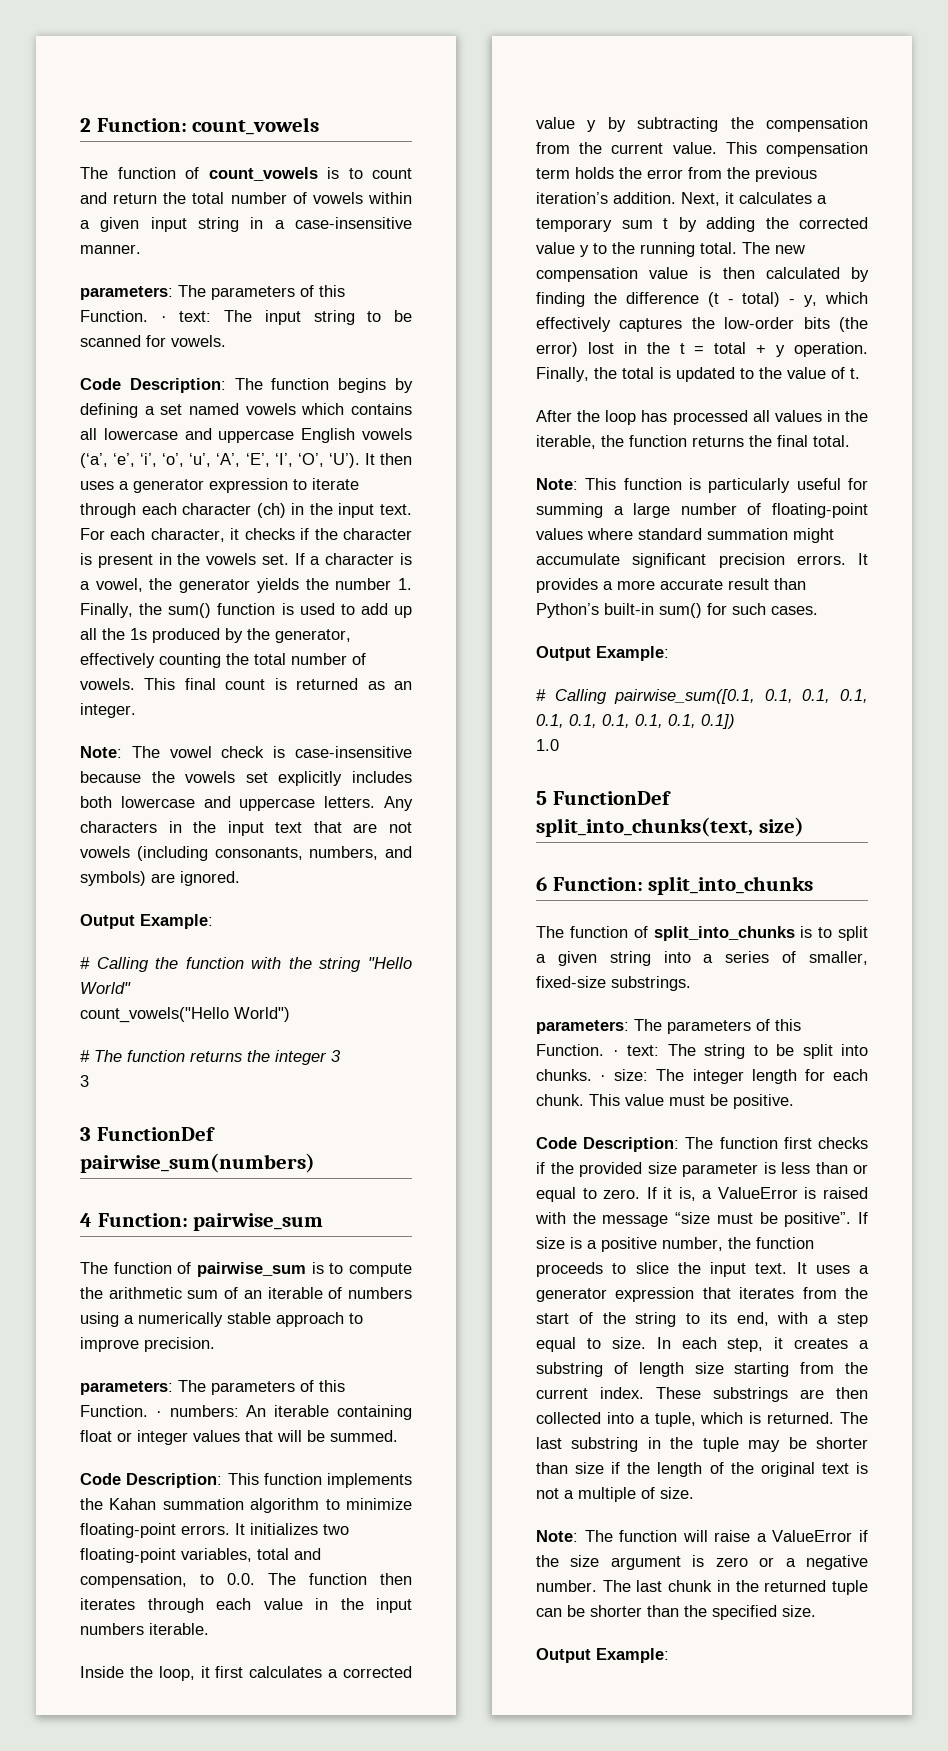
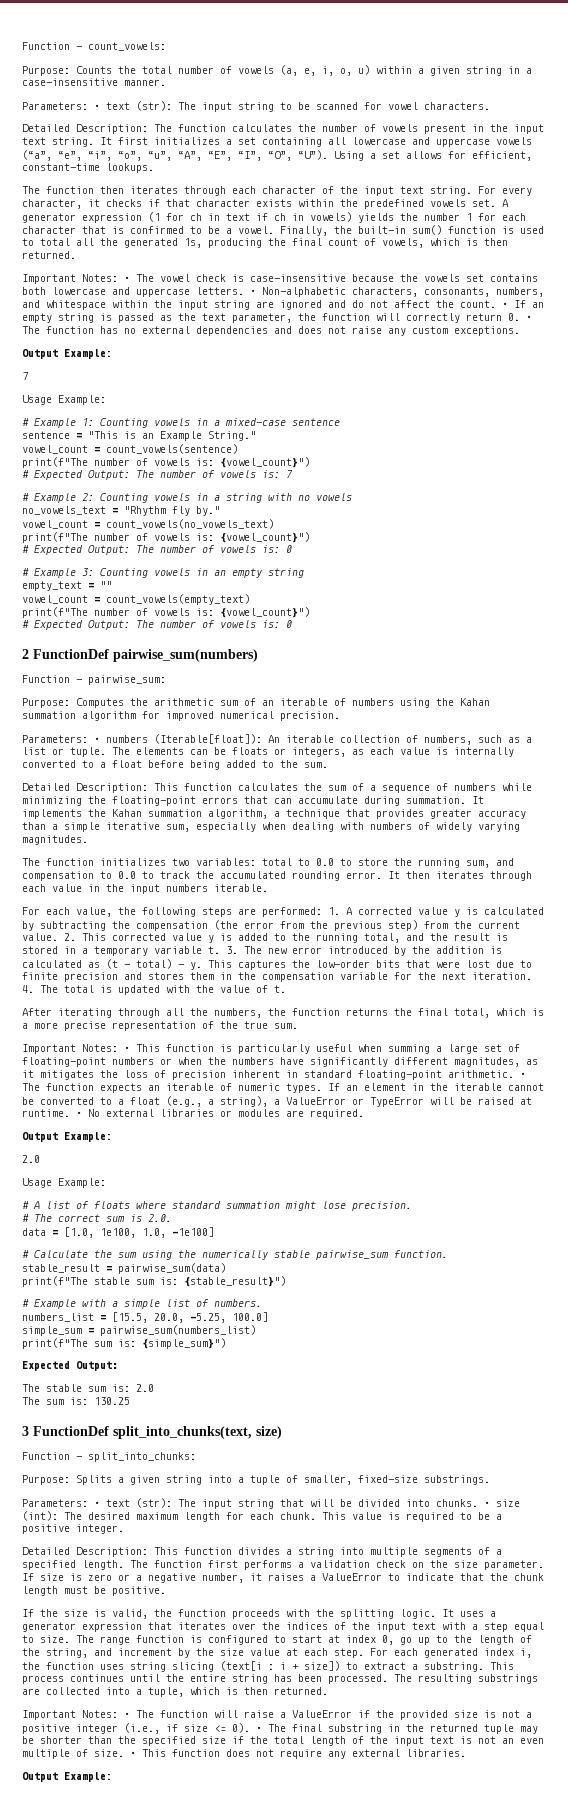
[80,117,320,135] [80,167,412,181] [80,192,158,204] 2 Function: count_vowels // The function of count_vowels is to count and return -> [22,42,166,51] [22,66,112,76] Function - count_vowels: // Purpose: Counts
(363, 198) none -> [280,65,370,76] (a, e, i, o, u)
[150,217,187,232] input -> (460, 71) none
[80,285,345,300] [80,310,212,322] parameters: The parameters of this Function. · text: -> [22,101,172,111] Parameters: • text (str):
[171,335,226,347] [80,378,414,393] [80,403,412,418] [80,428,413,443] [80,453,412,468] [80,478,359,493] [80,503,412,518] [80,528,412,542] [80,553,412,568] [80,578,413,593] [80,603,163,618] vowels. // Code Description: The function begins by defining a set named vowels which contains all lowercase and uppercase English vowels (‘a’, ‘e’, ‘i’, ‘o’, ‘u’, ‘A’, ‘E’, ‘I’, ‘O’, ‘U’). It then uses a generator expression to iterate through each character (ch) in the input text. For each character, it checks if the character is present in the vowels set. If a character is a vowel, the generator yields the number 1. Finally, the -> [388,102,490,110] [22,124,544,134] [22,137,532,147] [22,150,532,161] [22,163,154,173] [22,186,532,196] [22,199,509,209] [22,212,526,223] [22,226,406,236] vowel characters. // Detailed Description: The function calculates the number of vowels present in the input text string. It first initializes a set containing all lowercase and uppercase vowels (“a”, “e”, “i”, “o”, “u”, “A”, “E”, “I”, “O”, “U”). Using a set allows for efficient, constant-time lookups. // The function then iterates through each character of the input text string. For every character, it checks if that character exists within the predefined vowels set. A generator expression (1 for ch in text if ch in vowels) yields the number 1 for each character that is confirmed to be a vowel. Finally, the built-in
[360,603,412,618] [80,628,351,643] [80,653,366,668] [80,678,412,690] [80,703,136,718] [80,746,122,758] add up all the 1s produced by the generator, effectively counting the total number of vowels. This final count is returned as an integer. // Note: -> [40,238,508,248] [22,251,76,259] [22,274,130,284] total all the generated 1s, producing the final count of vowels, which is then returned. // Important Notes: •
[278,771,412,786] explicitly includes -> [490,274,538,282] contains
[384,796,414,811] [80,821,412,836] [80,846,412,861] [80,871,240,886] [80,914,213,929] [80,957,412,972] [80,982,131,994] [80,1007,290,1023] [80,1050,341,1065] [80,1075,89,1087] [80,1127,215,1141] [80,1153,315,1173] [80,1213,324,1231] [80,1262,412,1277] Any characters in the input text that are not vowels (including consonants, numbers, and symbols) are ignored. // Output Example: // # Calling the function with the string "Hello World" // count_vowels("Hello World") // # The function returns the integer 3 // 3 // 3 FunctionDef pairwise_sum(numbers) // 4 Function: pairwise_sum // The function of pairwise_sum is to compute -> [250,287,544,297] [22,300,544,310] [22,313,532,323] [22,326,520,336] [22,349,112,359] [22,372,28,380] [22,395,106,405] [22,418,340,428] [22,431,256,441] [22,444,238,454] [22,457,310,468] [22,470,293,480] [22,493,352,503] [22,506,220,516] [22,519,274,529] [22,532,310,543] [22,545,292,555] [22,568,304,578] [22,581,112,591] [22,594,250,605] [22,607,310,618] [22,620,292,630] [22,649,258,662] [22,675,166,685] [22,698,124,708] • Non-alphabetic characters, consonants, numbers, and whitespace within the input string are ignored and do not affect the count. • If an empty string is passed as the text parameter, the function will correctly return 0. • The function has no external dependencies and does not raise any custom exceptions. // Output Example: // 7 // Usage Example: // # Example 1: Counting vowels in a mixed-case sentence // sentence = "This is an Example String." // vowel_count = count_vowels(sentence) // print(f"The number of vowels is: {vowel_count}") // # Expected Output: The number of vowels is: 7 // # Example 2: Counting vowels in a string with no vowels // no_vowels_text = "Rhythm fly by." // vowel_count = count_vowels(no_vowels_text) // print(f"The number of vowels is: {vowel_count}") // # Expected Output: The number of vowels is: 0 // # Example 3: Counting vowels in an empty string // empty_text = "" // vowel_count = count_vowels(empty_text) // print(f"The number of vowels is: {vowel_count}") // # Expected Output: The number of vowels is: 0 // 2 FunctionDef pairwise_sum(numbers) // Function - pairwise_sum: // Purpose: Computes
[124,1312,363,1327] [80,1337,215,1352] [80,1380,345,1395] [80,1405,412,1420] [80,1430,398,1445] [80,1473,412,1488] [80,1498,412,1513] [80,1523,349,1538] [80,1548,321,1563] [80,1573,367,1588] a numerically stable approach to improve precision. // parameters: The parameters of this Function. · numbers: An iterable containing float or integer values that will be summed. // Code Description: This function implements the Kahan summation algorithm to minimize floating-point errors. It initializes two floating-point variables, total and compensation, to 0.0. The function -> [436,698,490,706] [22,711,340,721] [22,734,532,745] [22,747,514,757] [22,760,328,770] [22,783,532,793] [22,796,484,806] [22,809,526,819] [22,822,520,832] [22,835,88,845] [22,858,514,868] [22,871,400,881] the Kahan summation algorithm for improved numerical precision. // Parameters: • numbers (Iterable[float]): An iterable collection of numbers, such as a list or tuple. The elements can be floats or integers, as each value is internally converted to a float before being added to the sum. // Detailed Description: This function calculates the sum of a sequence of numbers while minimizing the floating-point errors that can accumulate during summation. It implements the Kahan summation algorithm, a technique that provides greater accuracy than a simple iterative sum, especially when dealing with numbers of widely varying magnitudes. // The function initializes two variables: total to 0.0 to store the running sum, and compensation to 0.0 to track the accumulated rounding error. It
[80,1666,412,1681] [536,117,597,132] Inside the loop, it first calculates a corrected value y -> [22,907,544,917] For each value, the following steps are performed: 1. A corrected value y is calculated
[536,142,868,157] [536,167,817,182] [536,192,827,206] [536,217,868,232] [536,242,589,257] from the current value. This compensation term holds the error from the previous iteration’s addition. Next, it calculates a temporary sum t by adding the corrected value y -> [214,920,520,931] [22,933,268,943] (the error from the previous step) from the current value. 2. This corrected value y is added
[700,242,805,254] [536,267,869,282] [536,292,699,307] total. The new compensation value is then calculated by finding the difference -> [364,933,508,943] [22,946,502,956] [22,960,100,968] total, and the result is stored in a temporary variable t. 3. The new error introduced by the addition is calculated as
[804,292,868,307] [536,317,611,332] y, which effectively -> [190,960,232,970] y. This
[839,317,868,332] [536,342,868,357] [536,367,617,382] (the error) lost in the t = total + y operation. Finally, the -> [406,960,532,968] [22,972,532,982] [22,985,58,993] that were lost due to finite precision and stores them in the compensation variable for the next iteration. 4. The
[740,368,754,379] to -> [166,985,190,993] with
[577,410,868,425] [536,435,596,449] the loop has processed all values in the iterable, -> [58,1008,262,1018] iterating through all the numbers,
[813,435,850,447] [536,478,578,490] total. // Note: -> [454,1008,544,1018] [22,1021,298,1031] [22,1044,130,1054] total, which is a more precise representation of the true sum. // Important Notes: •
[848,478,868,490] for -> [358,1044,382,1052] when
[680,503,737,515] number -> [484,1044,502,1052] set
[536,528,834,543] [536,553,868,568] [536,578,806,593] [536,603,818,618] [536,646,669,661] [536,689,868,704] [536,714,735,729] [536,739,559,751] [536,791,671,805] [536,817,804,837] [536,876,814,895] [536,926,868,941] values where standard summation might accumulate significant precision errors. It provides a more accurate result than Python’s built-in sum() for such cases. // Output Example: // # Calling pairwise_sum([0.1, 0.1, 0.1, 0.1, 0.1, 0.1, 0.1, 0.1, 0.1, 0.1]) // 1.0 // 5 FunctionDef split_into_chunks(text, size) // 6 Function: split_into_chunks // The function of split_into_chunks is to split -> [112,1057,538,1067] [22,1070,526,1080] [22,1083,544,1093] [22,1096,532,1107] [22,1109,364,1119] [22,1132,112,1142] [22,1155,40,1163] [22,1178,106,1188] [22,1201,412,1211] [22,1214,172,1222] [22,1227,214,1238] [22,1250,448,1260] [22,1263,226,1274] [22,1276,286,1287] [22,1299,262,1309] [22,1312,268,1323] [22,1325,256,1336] [22,1338,226,1349] [22,1361,118,1371] [22,1384,154,1392] [22,1397,130,1405] [22,1426,282,1439] [22,1452,196,1462] [22,1475,112,1485] numbers or when the numbers have significantly different magnitudes, as it mitigates the loss of precision inherent in standard floating-point arithmetic. • The function expects an iterable of numeric types. If an element in the iterable cannot be converted to a float (e.g., a string), a ValueError or TypeError will be raised at runtime. • No external libraries or modules are required. // Output Example: // 2.0 // Usage Example: // # A list of floats where standard summation might lose precision. // # The correct sum is 2.0. // data = [1.0, 1e100, 1.0, -1e100] // # Calculate the sum using the numerically stable pairwise_sum function. // stable_result = pairwise_sum(data) // print(f"The stable sum is: {stable_result}") // # Example with a simple list of numbers. // numbers_list = [15.5, 20.0, -5.25, 100.0] // simple_sum = pairwise_sum(numbers_list) // print(f"The sum is: {simple_sum}") // Expected Output: // The stable sum is: 2.0 // The sum is: 130.25 // 3 FunctionDef split_into_chunks(text, size) // Function - split_into_chunks: // Purpose: Splits
[725,951,770,963] series -> [250,1475,280,1485] tuple
[536,1019,801,1034] [536,1044,868,1059] [536,1069,744,1084] parameters: The parameters of this Function. · text: The string to be split into chunks. · size: The integer -> [22,1498,520,1509] [22,1511,178,1521] Parameters: • text (str): The input string that will be divided into chunks. • size (int): The desired maximum
[669,1094,794,1109] [536,1137,868,1152] [536,1162,868,1177] [536,1187,868,1202] [535,1212,868,1227] [536,1237,814,1252] [536,1262,788,1277] must be positive. // Code Description: The function first checks if the provided size parameter is less than or equal to zero. If it is, a ValueError is raised with the message “size must be positive”. If size is a positive number, the function proceeds to slice the input text. -> [388,1512,502,1522] [22,1524,124,1534] [22,1547,502,1557] [22,1560,544,1570] [22,1573,544,1583] [22,1586,166,1596] [22,1609,436,1619] is required to be a positive integer. // Detailed Description: This function divides a string into multiple segments of a specified length. The function first performs a validation check on the size parameter. If size is zero or a negative number, it raises a ValueError to indicate that the chunk length must be positive. // If the size is valid, the function proceeds with the splitting logic.
[802,1287,868,1299] [536,1312,769,1327] from the start of the string to its end, -> [232,1622,436,1632] over the indices of the input text
[656,1337,869,1352] [536,1362,868,1377] [536,1387,701,1399] In each step, it creates a substring of length size starting from the current index. These -> [76,1635,532,1645] [22,1648,532,1658] [22,1661,514,1672] [22,1674,472,1684] The range function is configured to start at index 0, go up to the length of the string, and increment by the size value at each step. For each generated index i, the function uses string slicing (text[i : i + size]) to extract a substring. This process continues until the entire string has been processed. The resulting
[836,1387,868,1399] then -> (40, 1691) none
[767,1412,868,1424] [536,1437,868,1452] [536,1462,868,1477] [536,1487,694,1502] [536,1530,578,1542] returned. The last substring in the tuple may be shorter than size if the length of the original text is not a multiple of size. // Note: -> [244,1687,328,1695] [22,1710,130,1720] then returned. // Important Notes: •
[570,1555,868,1570] [536,1580,713,1592] size argument is zero or a negative number. The last chunk -> [400,1710,532,1720] [22,1723,382,1734] provided size is not a positive integer (i.e., if size <= 0). • The final substring
[536,1608,562,1617] can -> [520,1726,538,1734] may
[782,1605,816,1617] size. -> [202,1736,544,1746] [22,1749,466,1759] size if the total length of the input text is not an even multiple of size. • This function does not require any external libraries.

